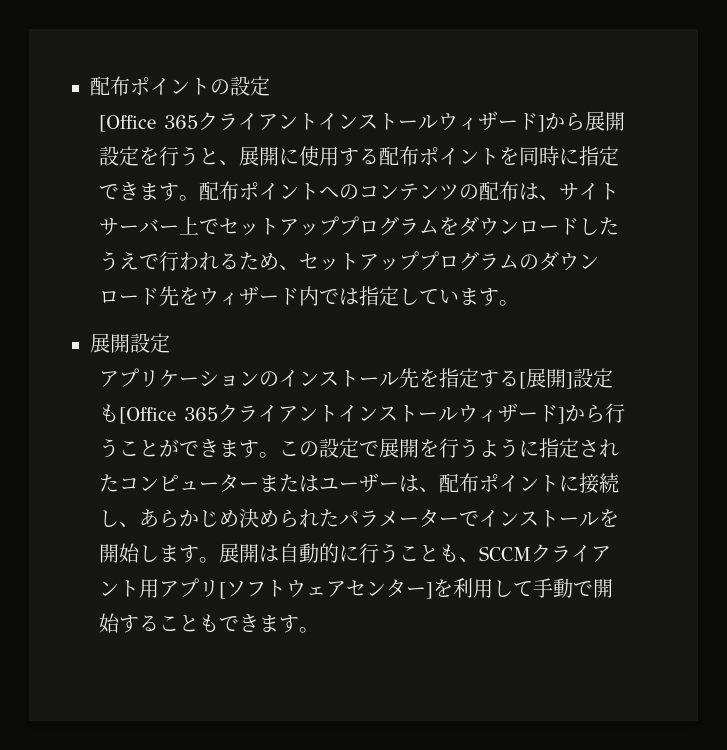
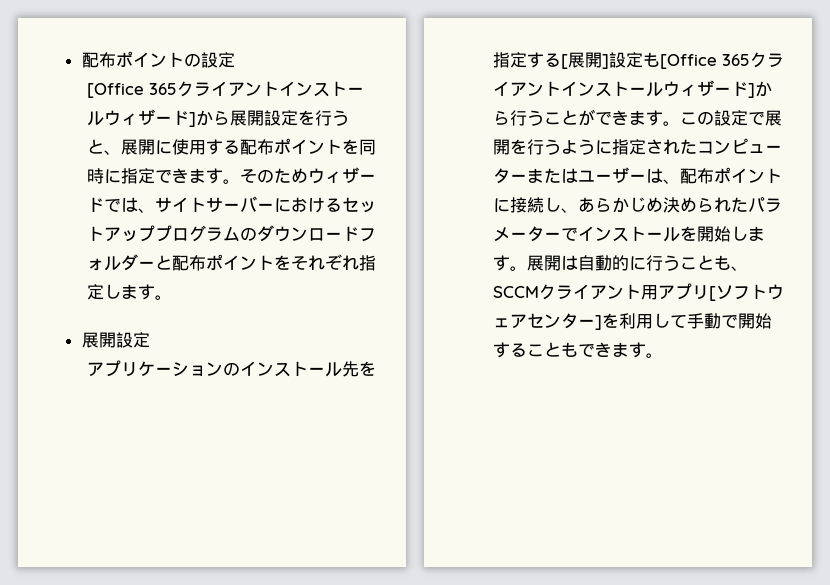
[198,181,519,201] 配布ポイントへのコンテンツの配布 -> [240,167,377,184] [87,197,122,212] そのためウィザードで
[178,216,619,236] [98,251,299,271] 上でセットアッププログラムをダウンロードしたうえで行われるため、 -> [274,197,343,213] における
[158,286,459,306] 先をウィザード内では指定してい -> [359,228,377,242] [87,254,377,271] [87,284,122,300] フォルダーと配布ポイントをそれぞれ指定し

